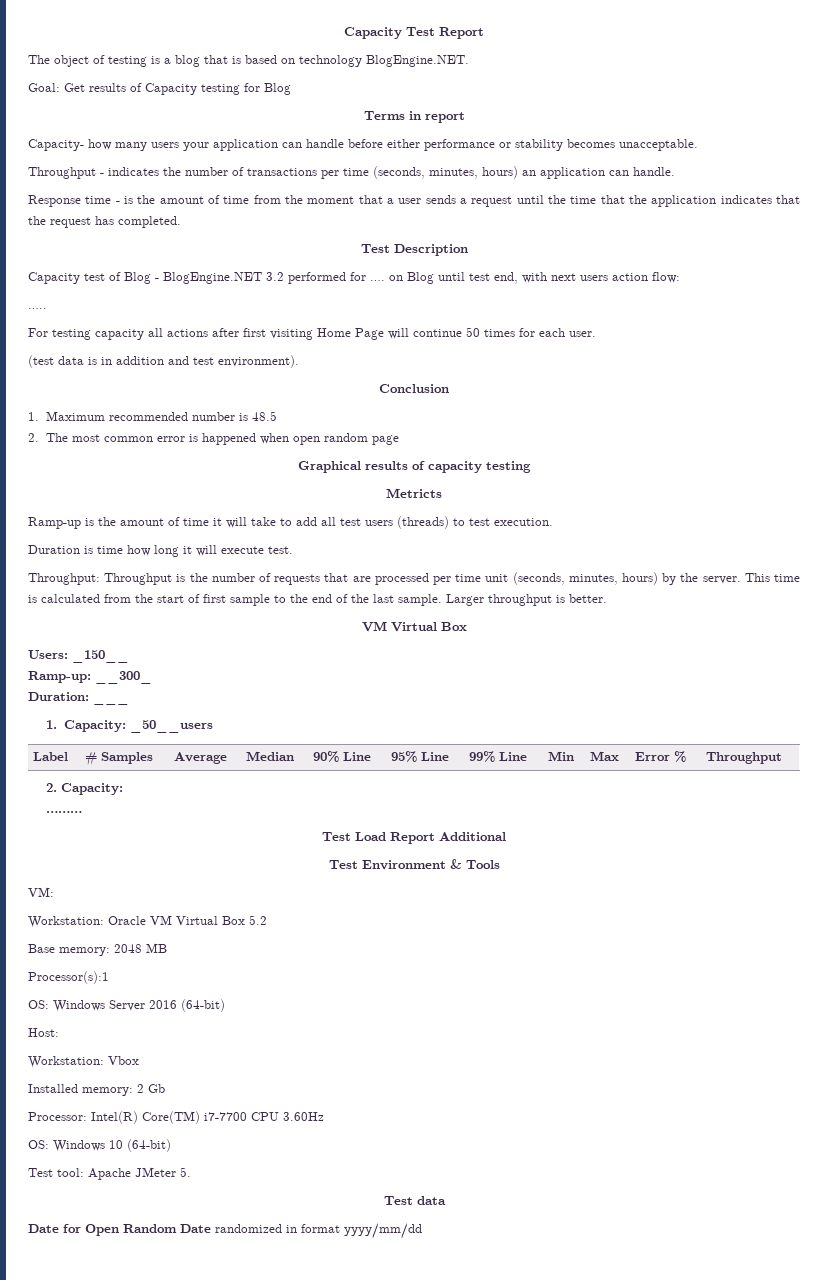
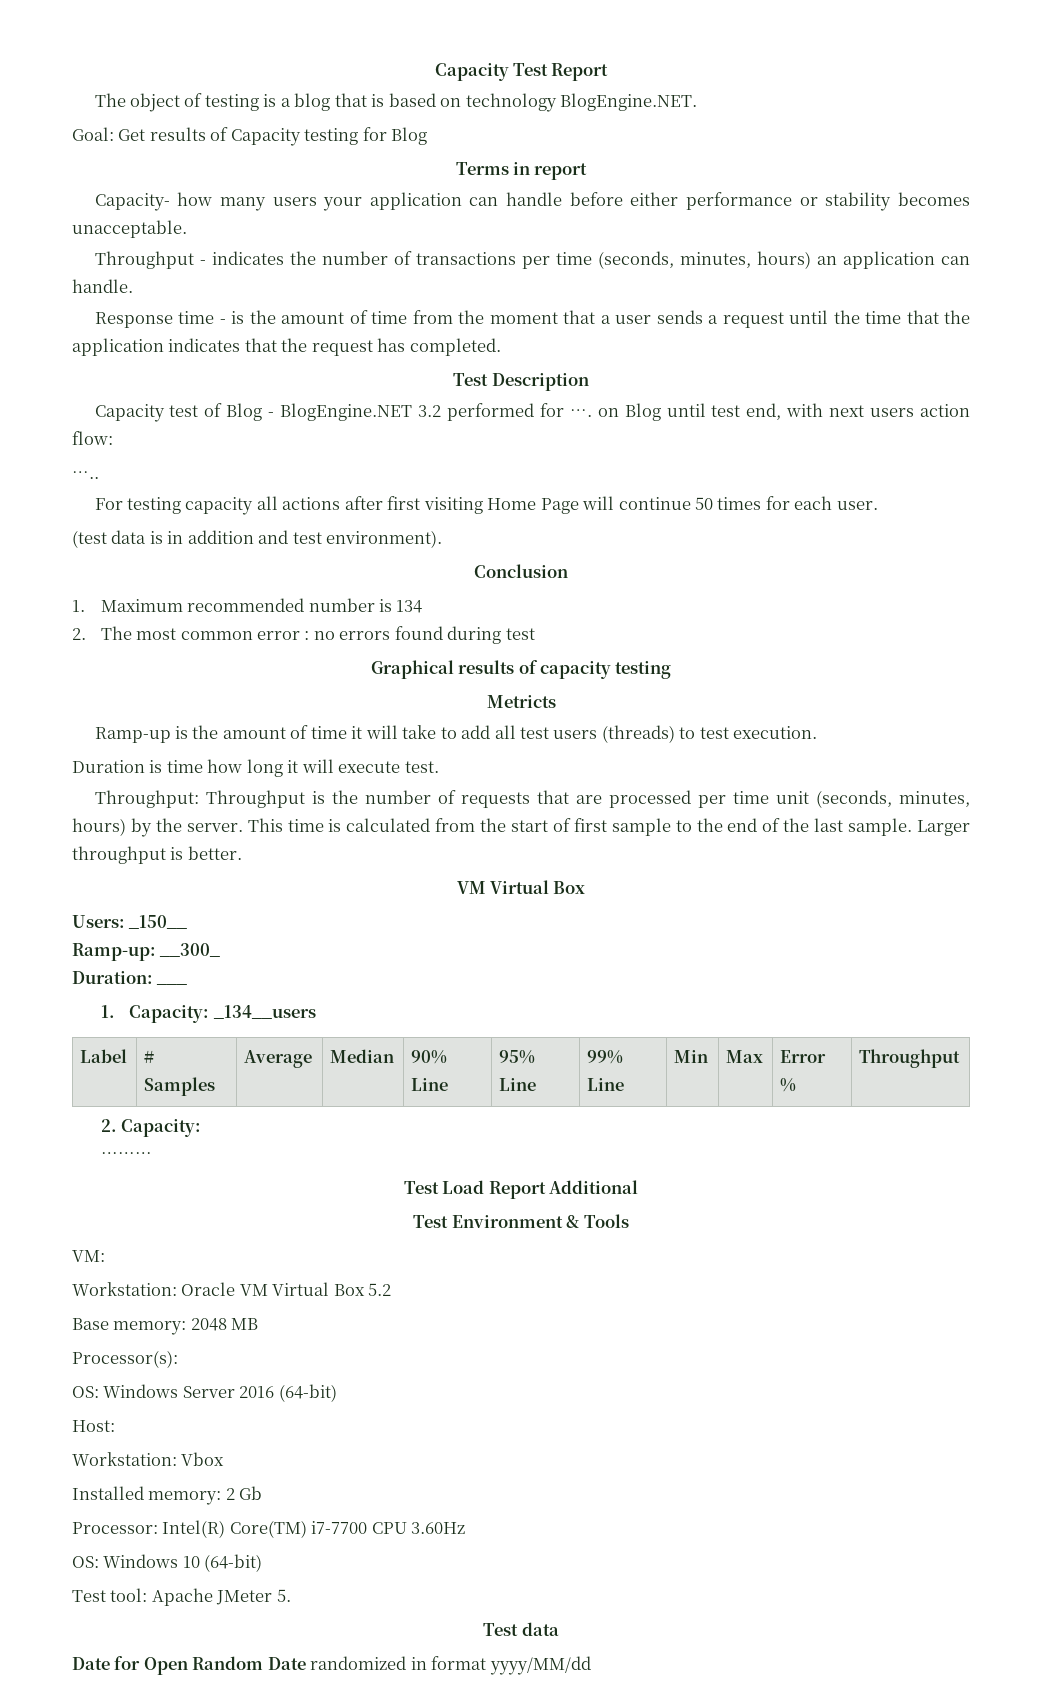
[252,411,278,421] 48.5 -> [396,600,423,613] 134
[189,433,400,445] is happened when open random page -> [304,626,535,644] : no errors found during test
[130,720,214,733] _50__users -> [212,1005,316,1019] _134__users
[28,971,109,984] Processor(s):1 -> [72,1350,178,1368] Processor(s):
[344,1223,422,1239] yyyy/mm/dd -> [489,1656,591,1675] yyyy/MM/dd

